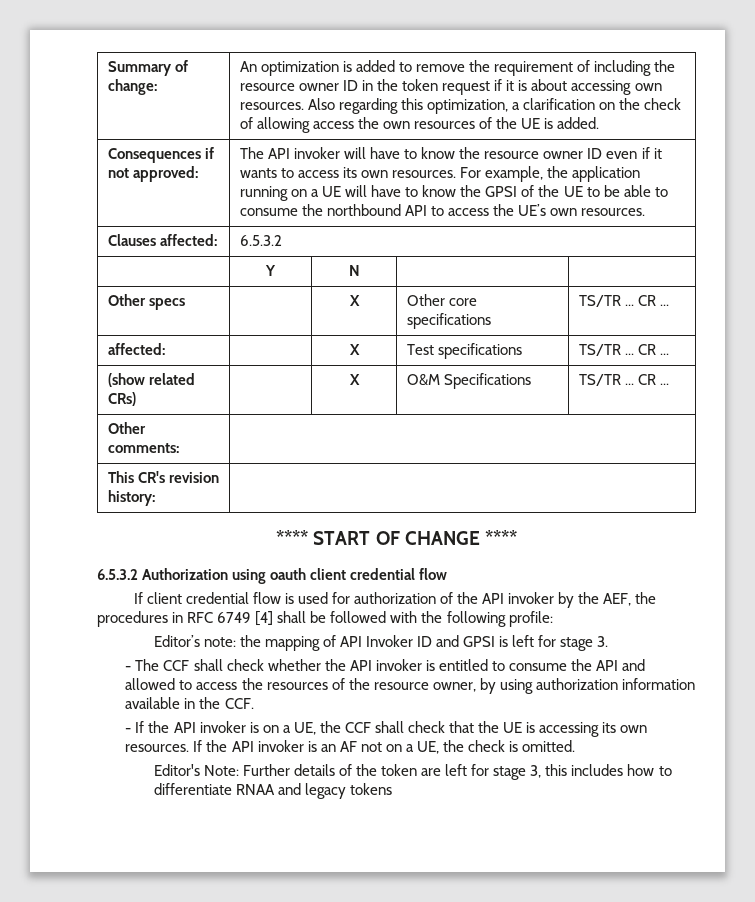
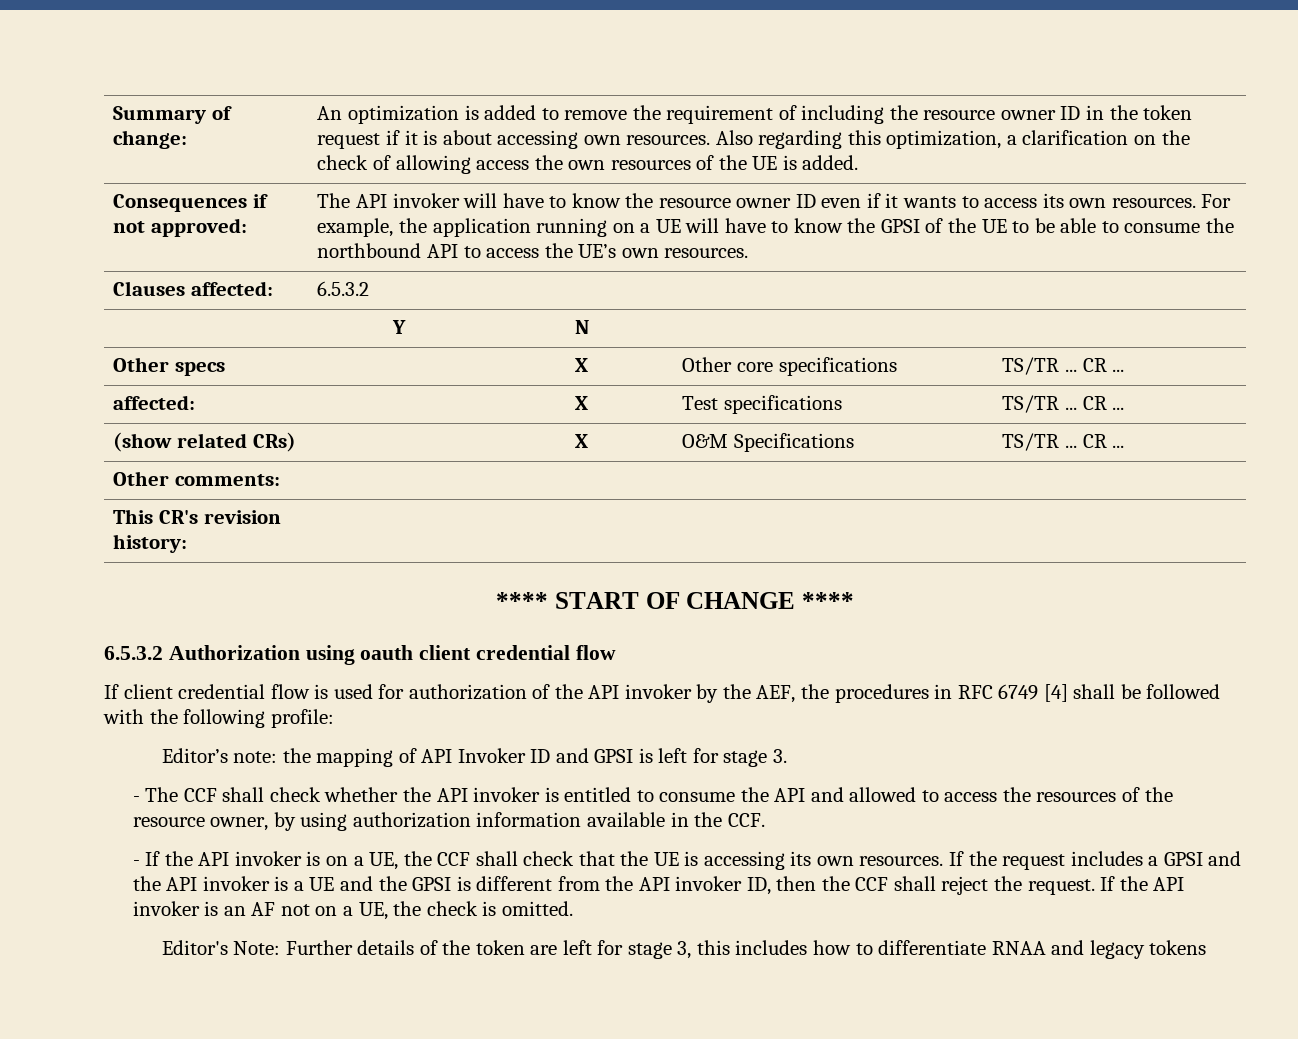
(228, 746) none -> [1002,851,1242,870] [132,876,1148,895] request includes a GPSI and the API invoker is a UE and the GPSI is different from the API invoker ID, then the CCF shall reject the request. If the

